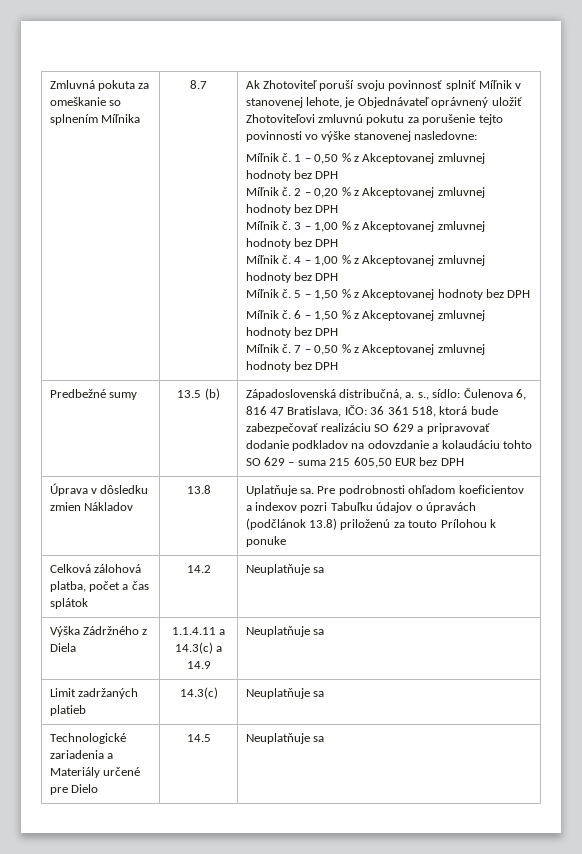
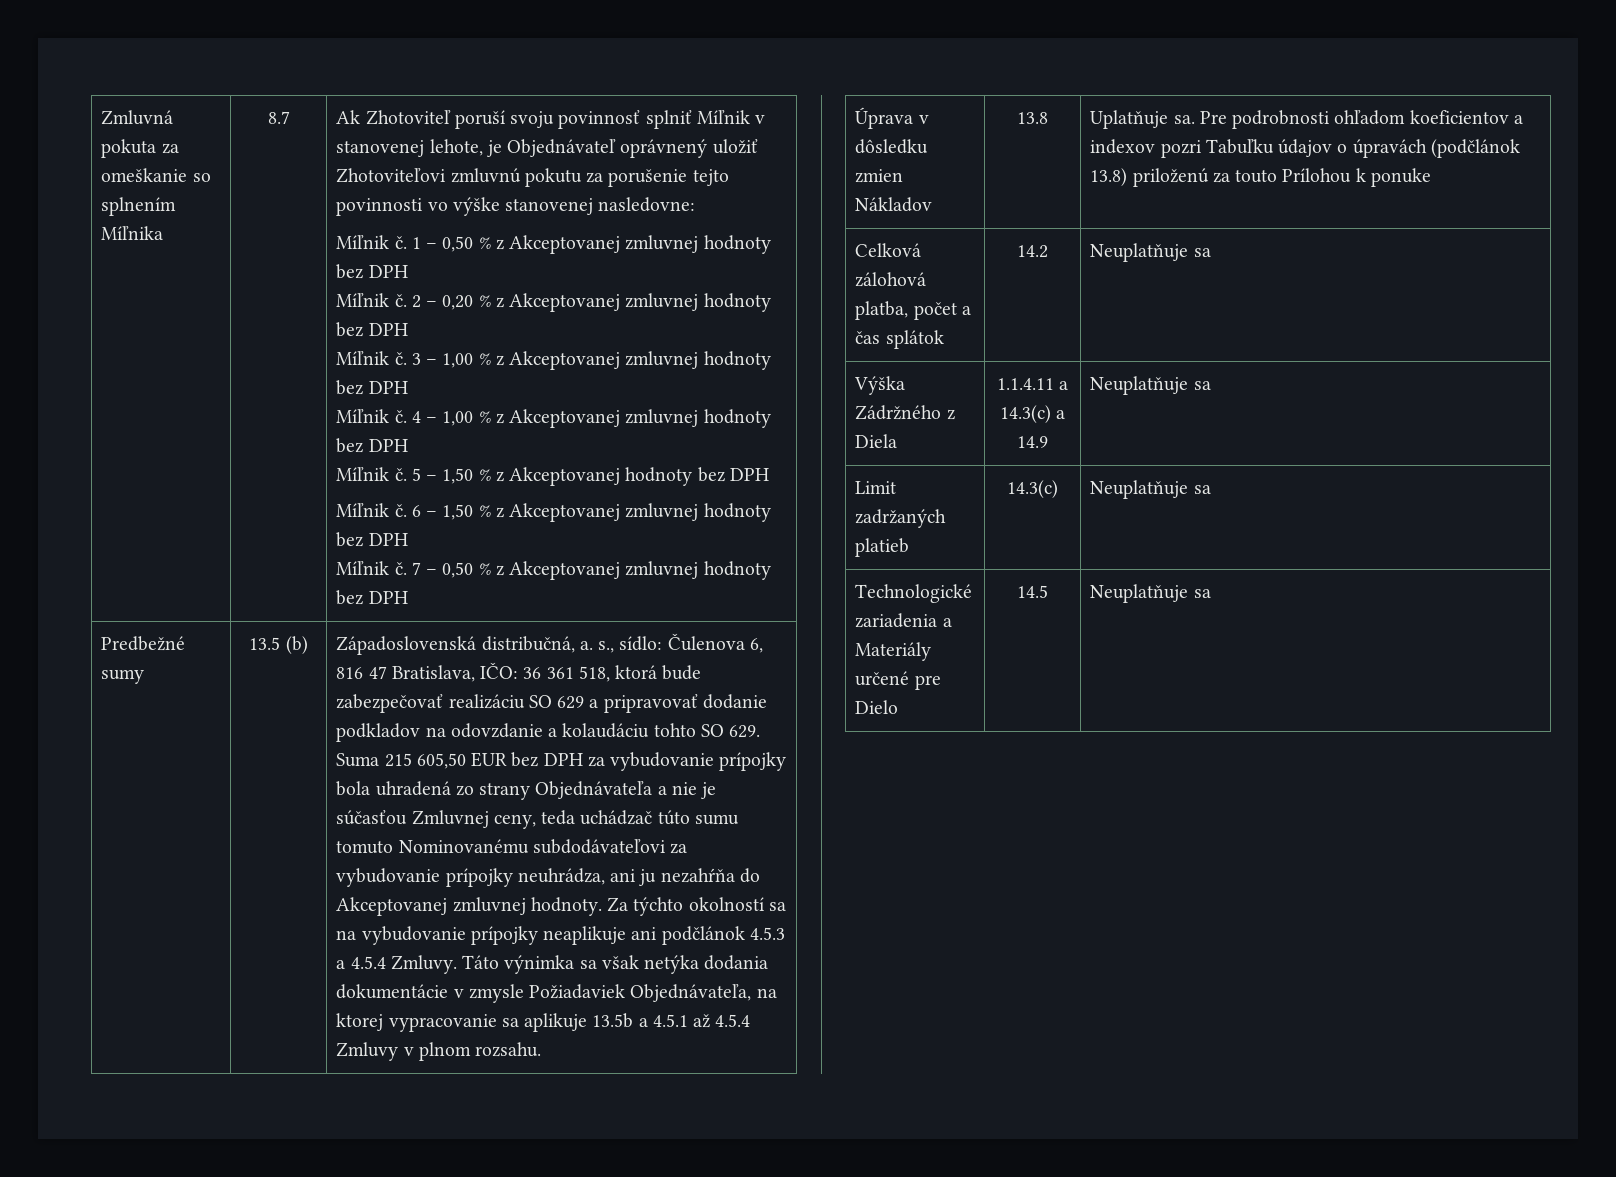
[264,457,326,466] 629 – suma -> [729,725,761,738] [336,753,380,767] 629. Suma
(464, 462) none -> [587,752,787,771] [336,781,717,800] [336,810,739,829] [336,839,688,854] [336,868,760,887] [336,897,786,916] [336,926,785,945] [336,955,769,974] [336,984,777,1003] [336,1013,751,1032] [336,1042,542,1061] za vybudovanie prípojky bola uhradená zo strany Objednávateľa a nie je súčasťou Zmluvnej ceny, teda uchádzač túto sumu tomuto Nominovanému subdodávateľovi za vybudovanie prípojky neuhrádza, ani ju nezahŕňa do Akceptovanej zmluvnej hodnoty. Za týchto okolností sa na vybudovanie prípojky neaplikuje ani podčlánok 4.5.3 a 4.5.4 Zmluvy. Táto výnimka sa však netýka dodania dokumentácie v zmysle Požiadaviek Objednávateľa, na ktorej vypracovanie sa aplikuje 13.5b a 4.5.1 až 4.5.4 Zmluvy v plnom rozsahu.

